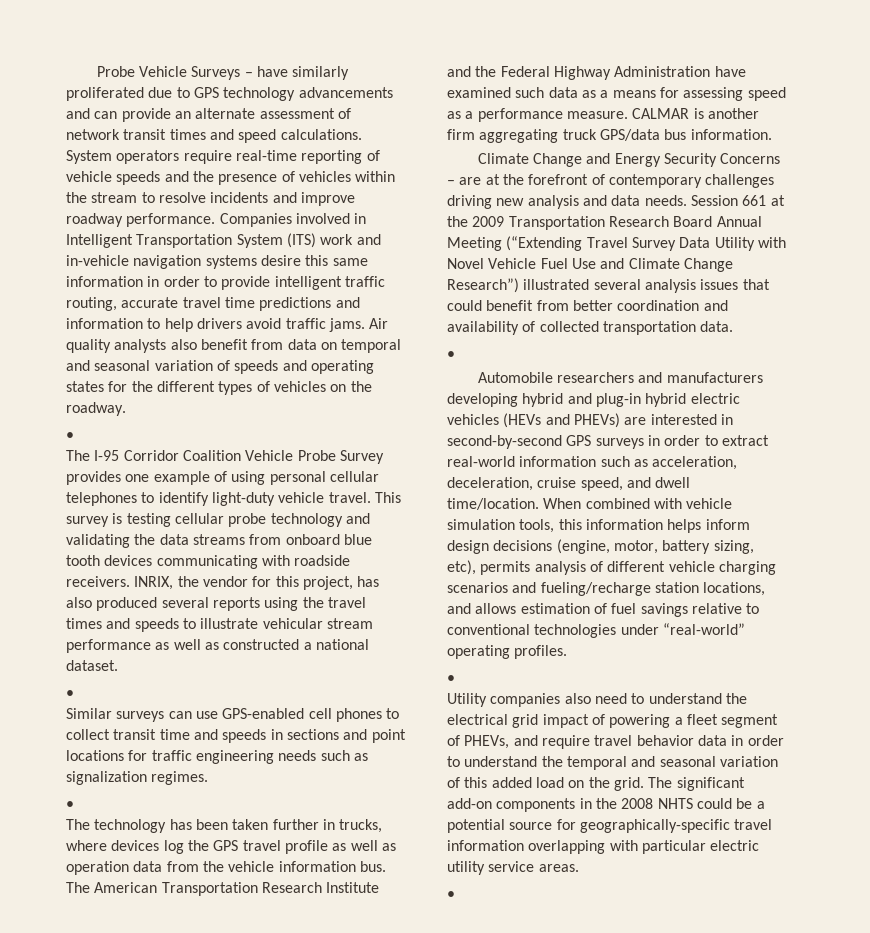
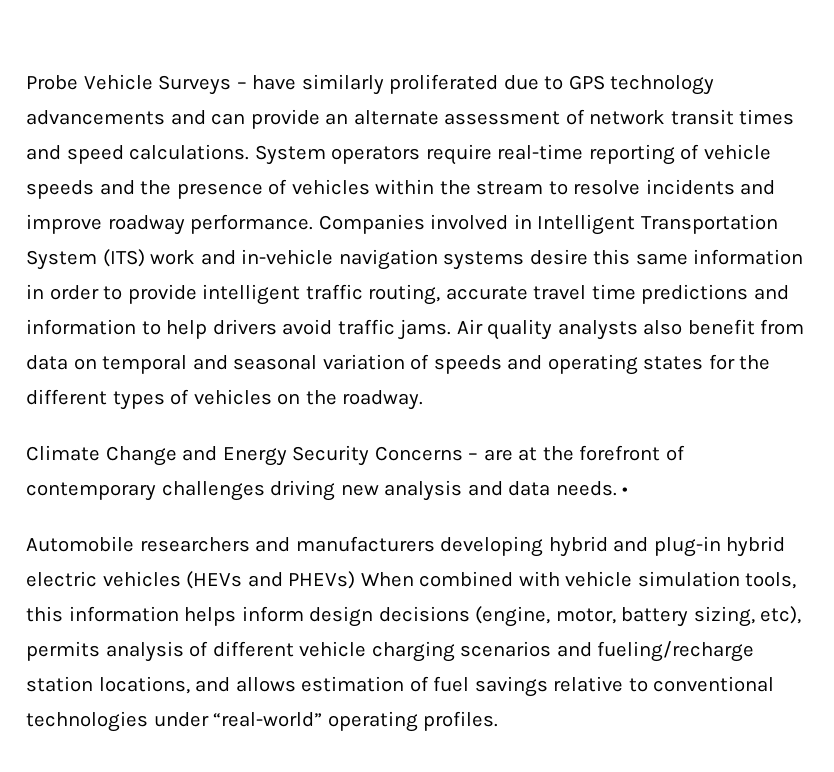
[66,432,74,440] [66,450,384,464] [66,471,379,485] [66,492,401,506] [66,513,370,527] [66,534,372,548] [66,555,351,569] [66,576,380,590] [66,597,366,611] [66,618,373,632] [66,639,369,653] [66,660,118,671] [66,690,74,698] [66,708,400,722] [66,729,406,743] [66,750,368,764] [66,771,209,785] [66,801,74,809] [66,819,383,833] [66,840,396,854] [66,861,386,875] [66,882,380,896] [447,66,746,80] [447,87,786,101] [447,108,759,122] [447,129,772,143] // • // The I-95 Corridor Coalition Vehicle Probe Survey provides one example of using personal cellular telephones to identify light-duty vehicle travel. This survey is testing cellular probe technology and validating the data streams from onboard blue tooth devices communicating with roadside receivers. INRIX, the vendor for this project, has also produced several reports using the travel times and speeds to illustrate vehicular stream performance as well as constructed a national dataset. // • // Similar surveys can use GPS-enabled cell phones to collect transit time and speeds in sections and point locations for traffic engineering needs such as signalization regimes. // • // The technology has been taken further in trucks, where devices log the GPS travel profile as well as operation data from the vehicle information bus. The American Transportation Research Institute and the Federal Highway Administration have examined such data as a means for assessing speed as a performance measure. CALMAR is another firm aggregating truck GPS/data bus information. -> (424, 400) none
[690,195,785,206] [447,216,762,230] [447,236,786,251] [447,258,733,272] [447,278,770,293] [447,300,728,311] [447,321,734,335] Session 661 at the 2009 Transportation Research Board Annual Meeting (“Extending Travel Survey Data Utility with Novel Vehicle Fuel Use and Climate Change Research”) illustrated several analysis issues that could benefit from better coordination and availability of collected transportation data. // -> (617, 488) none
[624,414,733,425] [447,435,769,449] [447,456,738,470] [447,477,691,491] [447,498,539,510] are interested in second-by-second GPS surveys in order to extract real-world information such as acceleration, deceleration, cruise speed, and dwell time/location. -> (356, 580) none
[447,675,455,683] [447,693,747,707] [447,714,779,728] [447,735,784,749] [447,756,778,770] [447,777,745,791] [447,798,765,812] [447,819,773,833] [447,840,760,854] [447,861,579,875] [447,891,455,899] // • // Utility companies also need to understand the electrical grid impact of powering a fleet segment of PHEVs, and require travel behavior data in order to understand the temporal and seasonal variation of this added load on the grid. The significant add-on components in the 2008 NHTS could be a potential source for geographically-specific travel information overlapping with particular electric utility service areas. // • -> (499, 721) none

